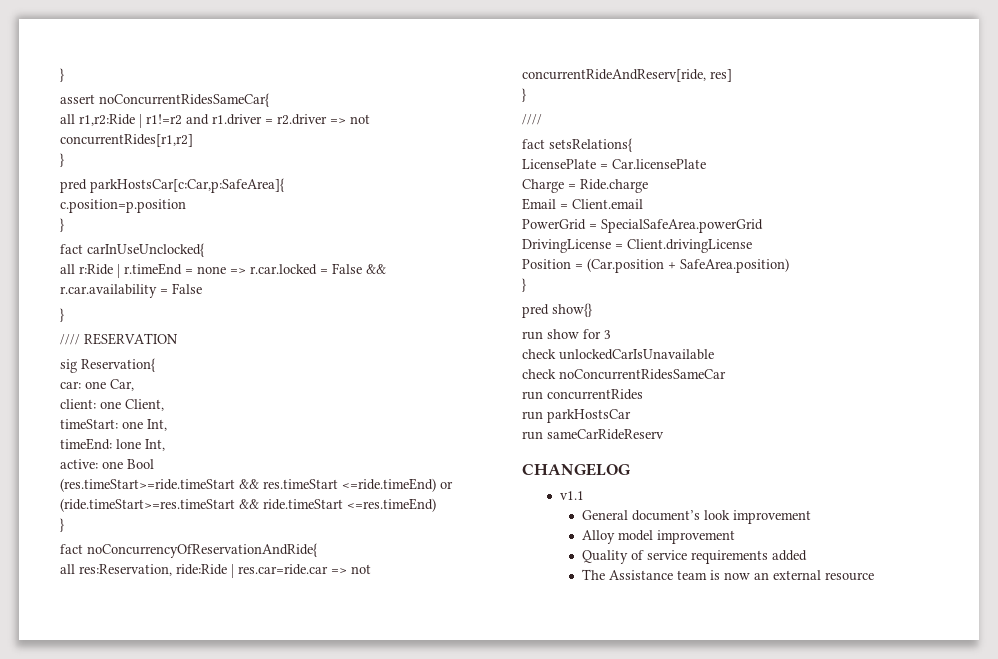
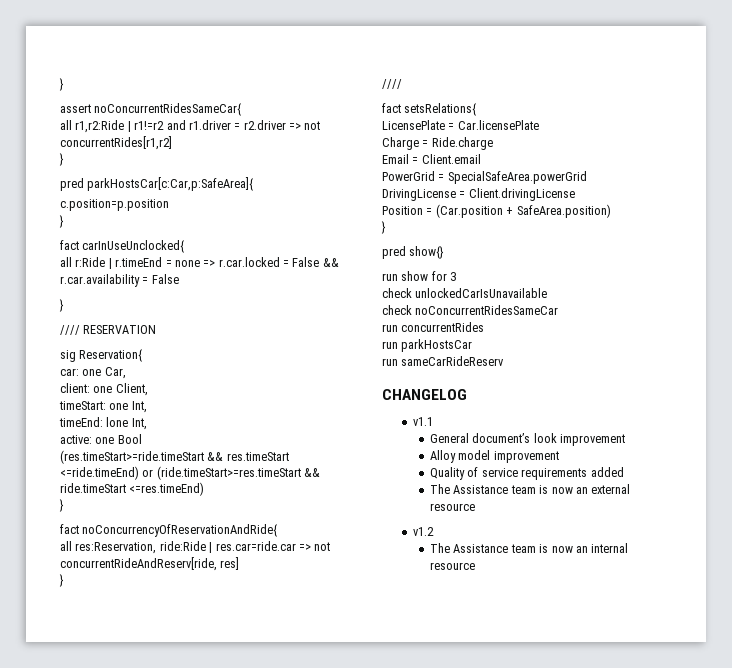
(875, 576) none -> [412,527,434,536] [430,543,629,553] [430,562,476,570] // v1.2 // The Assistance team is now an internal resource

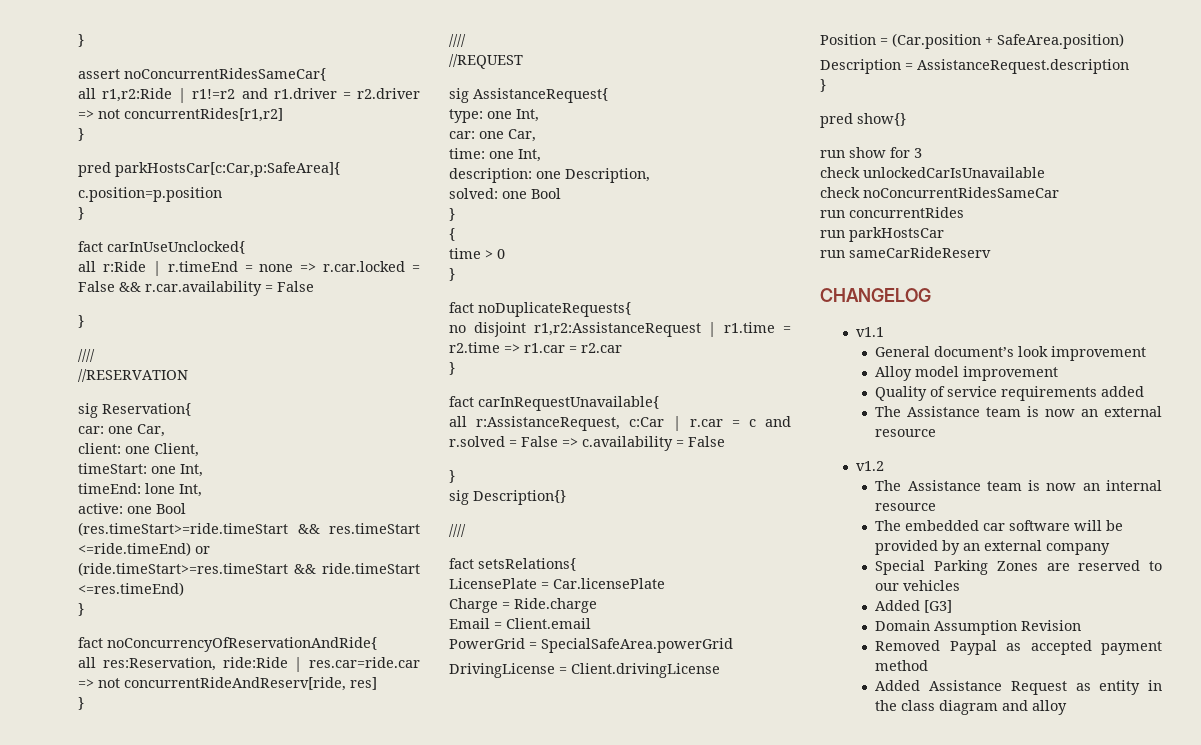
[83,325,157,334] RESERVATION -> [78,369,188,382] // //RESERVATION
(402, 84) none -> [449,54,523,69] [449,88,608,103] [449,109,539,123] [449,129,536,142] [449,148,541,162] [449,168,650,183] [449,188,561,199] [449,208,455,221] [449,228,455,241] [449,248,505,259] [449,268,455,281] [449,302,631,317] [449,322,791,337] [449,342,622,353] [449,362,455,375] [449,396,659,411] [449,416,791,431] [449,436,725,451] [449,470,455,483] [449,490,566,505] [449,524,466,537] // //REQUEST // sig AssistanceRequest{ // type: one Int, // car: one Car, // time: one Int, // description: one Description, // solved: one Bool // } // { // time > 0 // } // fact noDuplicateRequests{ // no disjoint r1,r2:AssistanceRequest | r1.time = r2.time => r1.car = r2.car // } // fact carInRequestUnavailable{ // all r:AssistanceRequest, c:Car | r.car = c and r.solved = False => c.availability = False // } // sig Description{} // ////
(611, 211) none -> [820,59,1129,74] // Description = AssistanceRequest.description
(476, 566) none -> [875,520,1124,531] [875,540,1111,555] [875,560,1162,575] [875,580,961,591] [875,600,953,613] [875,620,1082,635] [875,640,1162,655] [875,660,929,671] [875,680,1162,695] [875,700,1068,715] // The embedded car software will be provided by an external company // Special Parking Zones are reserved to our vehicles // Added [G3] // Domain Assumption Revision // Removed Paypal as accepted payment method // Added Assistance Request as entity in the class diagram and alloy

